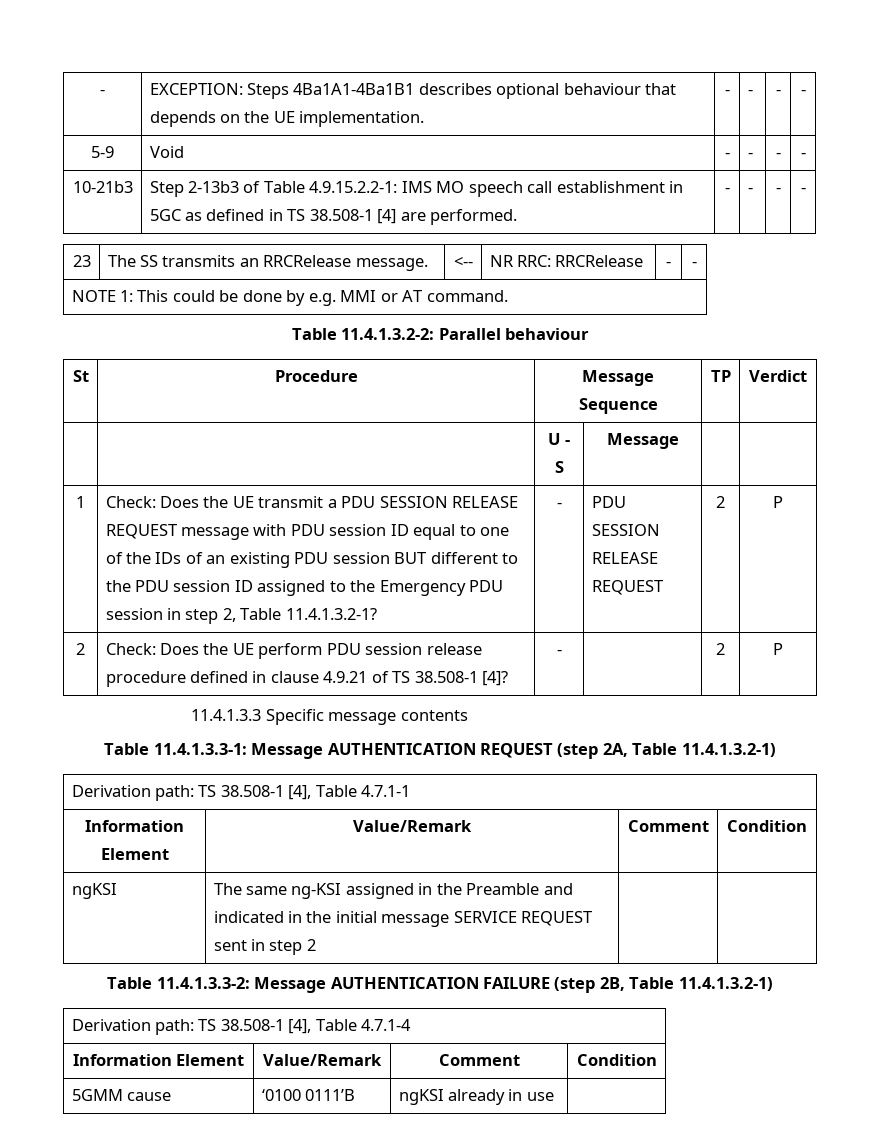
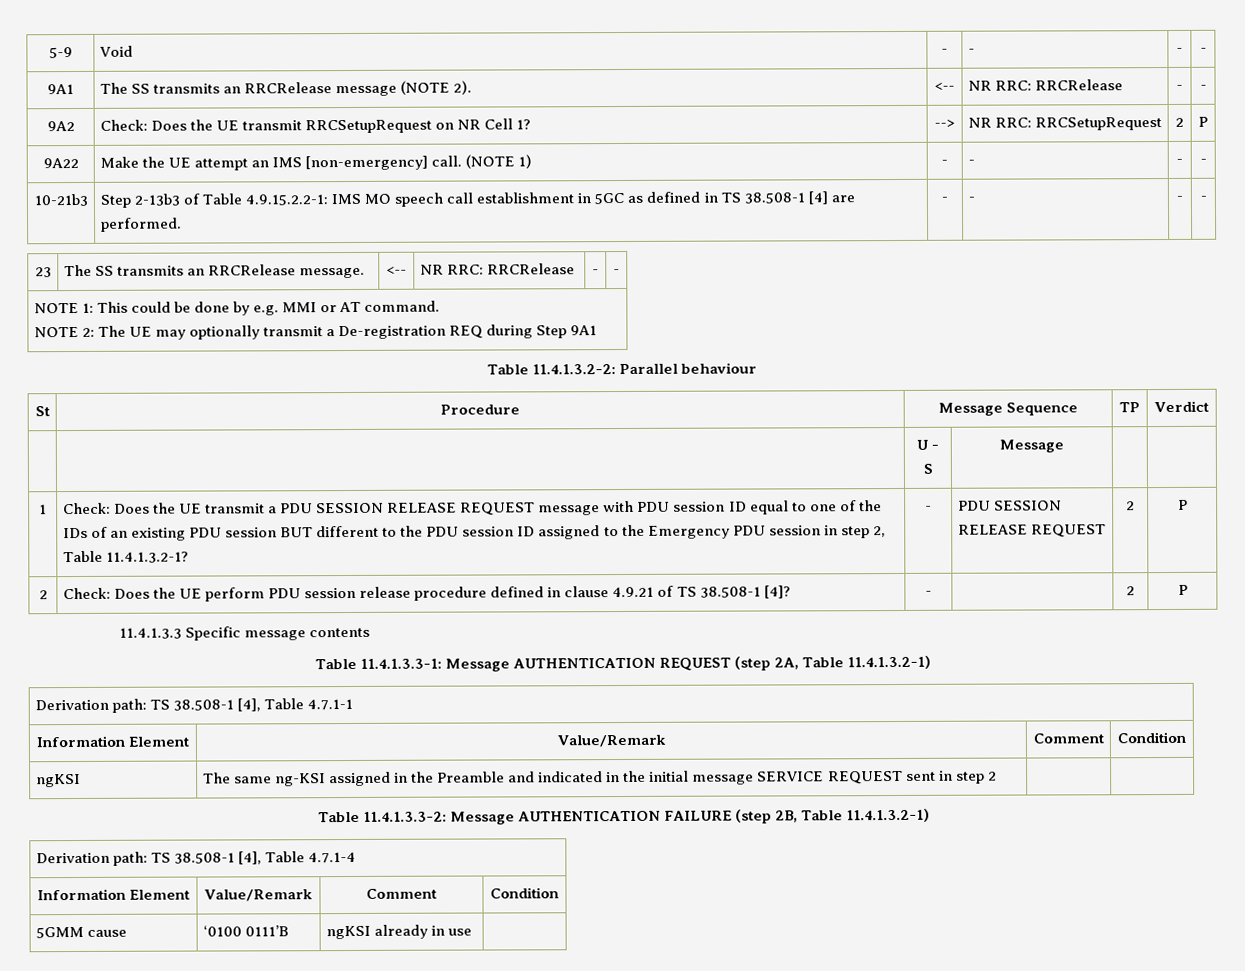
[100,89,105,95] [149,83,677,99] [149,111,425,127] [724,89,730,95] [747,89,753,95] [775,89,781,95] [800,89,806,95] [91,146,114,158] [149,146,184,158] - | EXCEPTION: Steps 4Ba1A1-4Ba1B1 describes optional behaviour that depends on the UE implementation. | - | - | - | - // 5-9 | Void -> [48,47,73,59] [98,45,133,57] [941,48,948,54] [967,48,975,54] [1176,47,1183,53] [1199,47,1207,53] [47,84,74,95] [99,80,473,97] [934,82,955,91] [967,79,1123,91] [1176,84,1183,90] [1199,84,1207,90] [46,121,75,132] [99,118,532,134] [934,119,955,128] [967,117,1162,131] [1175,117,1184,127] [1198,116,1208,127] [42,157,79,169] [99,154,533,171] 5-9 | Void | - | - | - | - // 9A1 | The SS transmits an RRCRelease message (NOTE 2). | <-- | NR RRC: RRCRelease | - | - // 9A2 | Check: Does the UE transmit RRCSetupRequest on NR Cell 1? | --> | NR RRC: RRCSetupRequest | 2 | P // 9A22 | Make the UE attempt an IMS [non-emergency] call. (NOTE 1)
(508, 296) none -> [33,324,598,340] // NOTE 2: The UE may optionally transmit a De-registration REQ during Step 9A1

